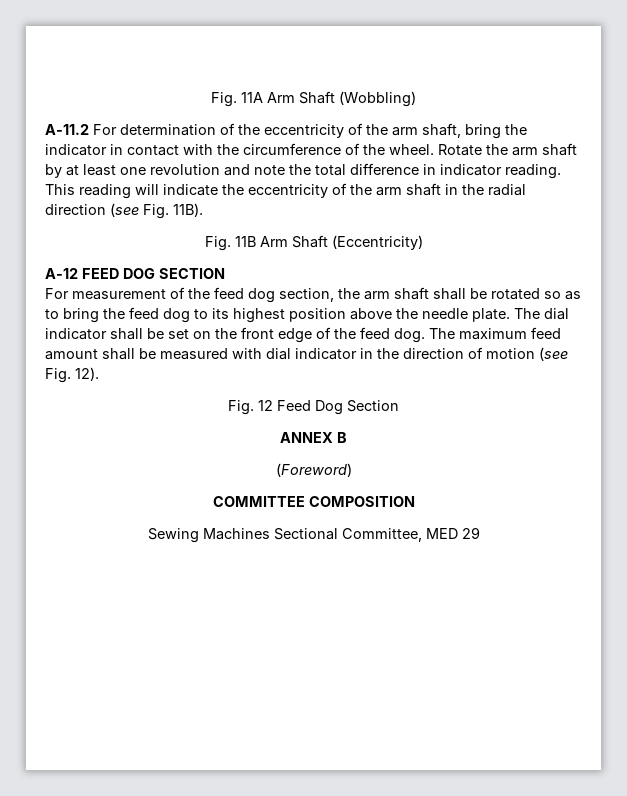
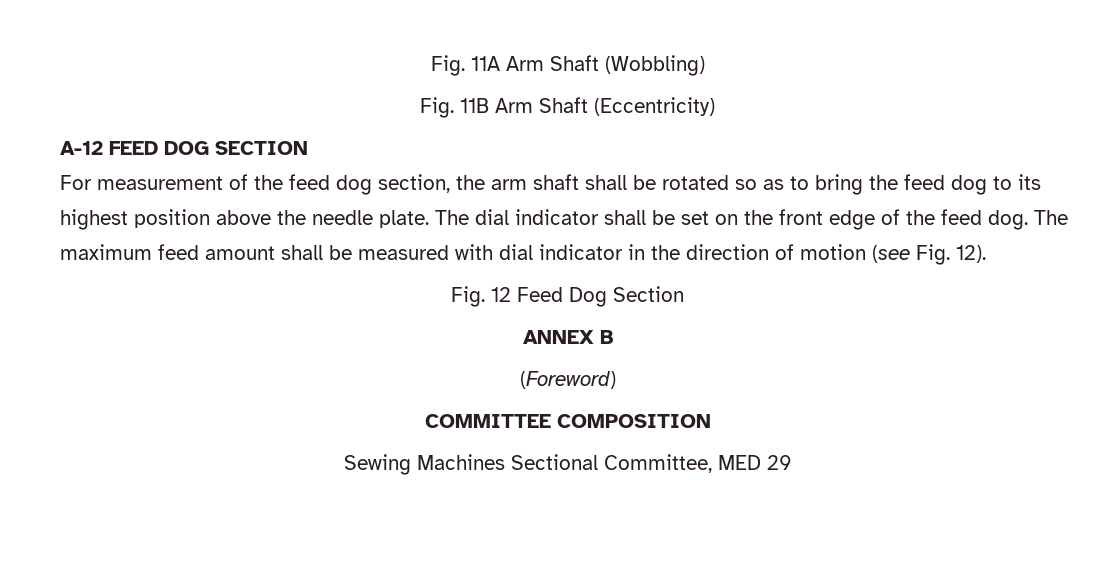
[45,123,527,139] [45,143,577,156] [45,163,561,179] [45,183,526,199] [45,203,203,219] // A-11.2 For determination of the eccentricity of the arm shaft, bring the indicator in contact with the circumference of the wheel. Rotate the arm shaft by at least one revolution and note the total difference in indicator reading. This reading will indicate the eccentricity of the arm shaft in the radial direction (see Fig. 11B). -> (705, 65) none

